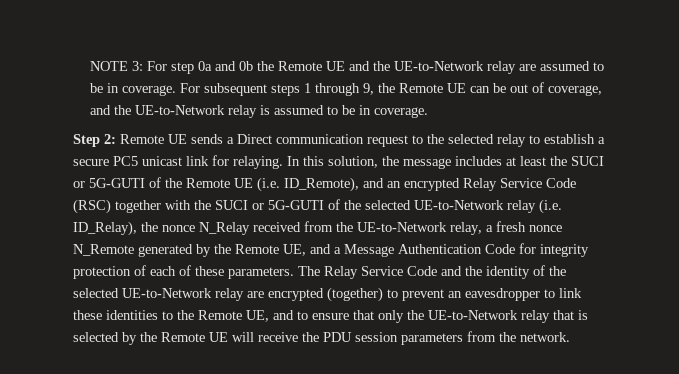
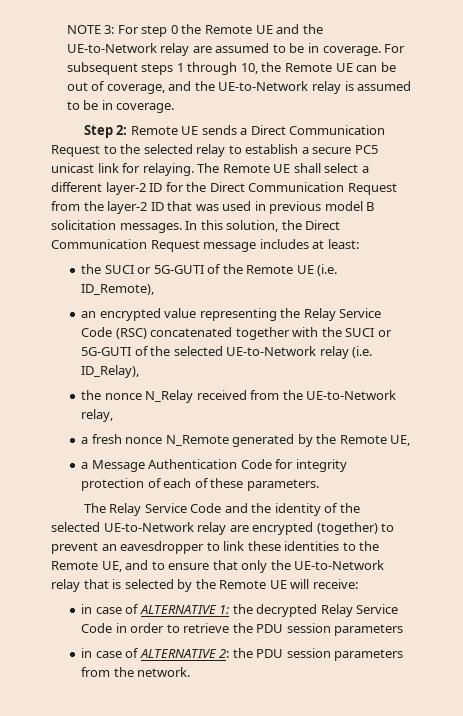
[197,61,253,71] 0a and 0b -> [170,25,178,34] 0
[362,83,374,95] 9, -> [240,63,258,74] 10,
[276,134,408,147] communication request -> [289,125,386,135] [51,145,100,157] Communication Request
(283, 162) none -> [197,163,369,173] [51,182,397,195] [51,201,375,214] [51,220,182,233] The Remote UE shall select a different layer-2 ID for the Direct Communication Request from the layer-2 ID that was used in previous model B solicitation messages.
(399, 161) none -> [305,220,341,230] [51,239,200,252] Direct Communication Request
[520,156,546,166] least -> [327,239,359,249] least: //
[363,178,384,188] and -> (155, 289) //
(460, 184) none -> [164,308,301,321] value representing the
(111, 206) none -> [150,327,233,337] concatenated
(137, 228) none -> (140, 371) //
(482, 228) none -> (114, 415) //
[310,244,331,254] and -> (411, 440) //
(294, 273) none -> (319, 485) //
[258,332,298,342] receive -> [312,579,358,589] [81,604,399,617] [81,623,404,636] [81,648,230,658] receive: // in case of ALTERNATIVE 1: the decrypted Relay Service Code in order to retrieve the PDU session parameters // in case of ALTERNATIVE 2:

